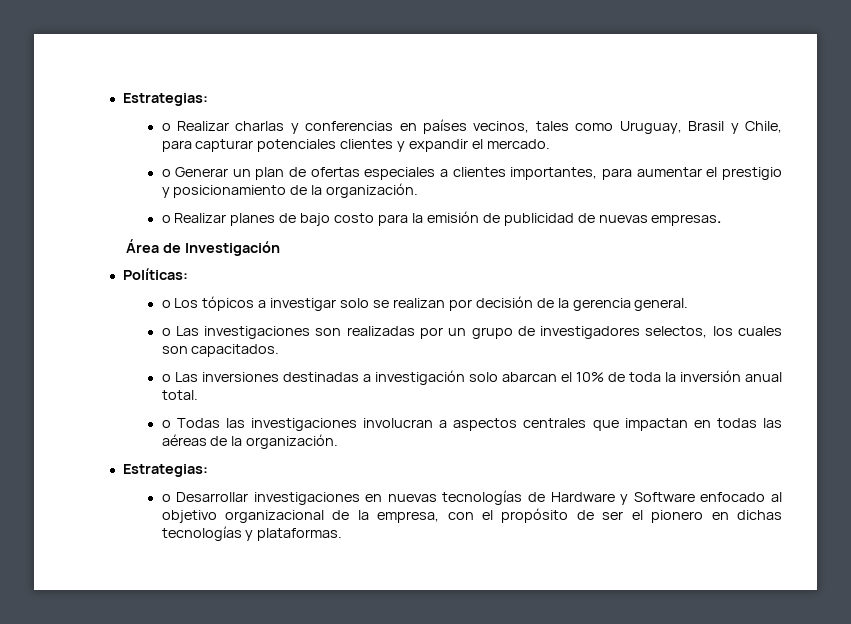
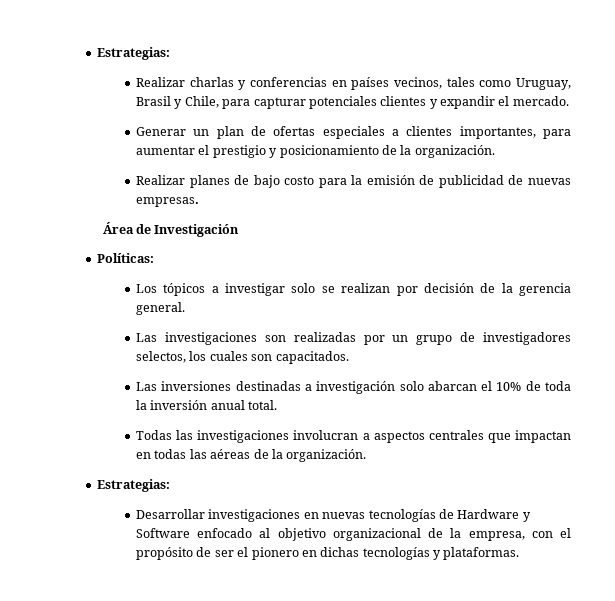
[123,93,209,106] [161,123,171,131] Estrategias: // o -> [96,47,170,60] Estrategias: //
[161,169,171,177] o -> (569, 101) none
[161,215,171,223] o -> (495, 151) none
[161,300,171,308] o -> (154, 258) none
[161,328,171,336] o -> (186, 308) none
[161,374,171,382] o -> (349, 357) none
[161,420,171,428] o -> (278, 405) none
[161,494,171,502] o -> (170, 485) none

